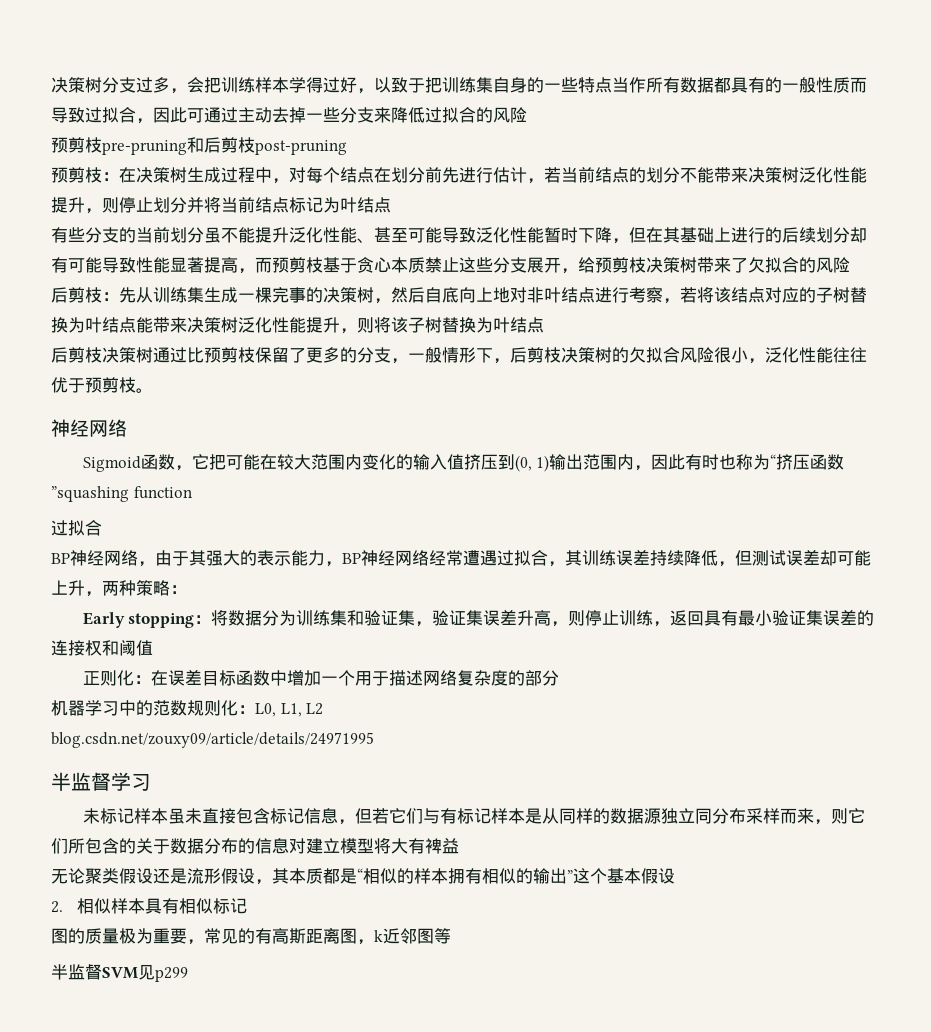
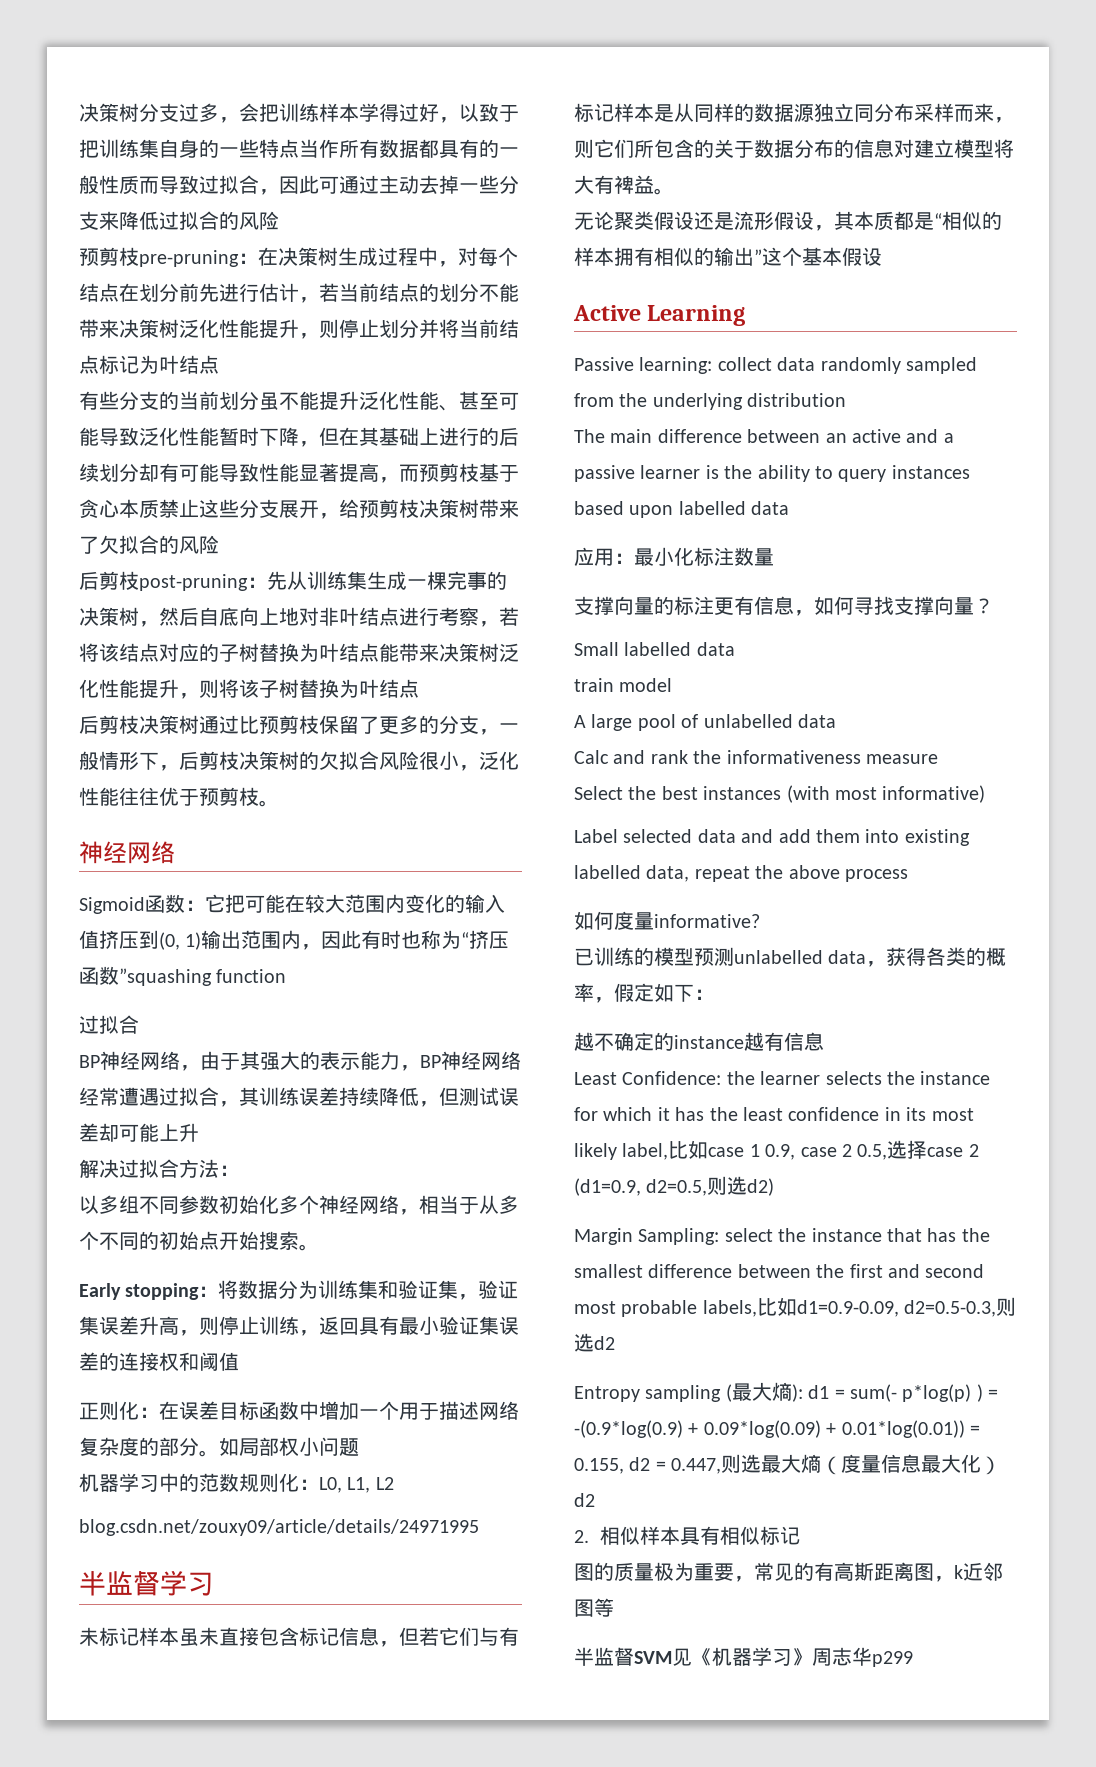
[187,137,347,155] [51,167,102,183] 和后剪枝post-pruning // 预剪枝 -> (239, 258) none
(102, 295) none -> [139,574,248,591] post-pruning
[174,465,192,471] ， -> [185,900,205,911] ：
[85,580,187,597] ，两种策略： -> [79,1159,239,1178] [79,1195,519,1215] [79,1231,319,1251] // 解决过拟合方法： // 以多组不同参数初始化多个神经网络，相当于从多个不同的初始点开始搜索。
(559, 678) none -> [199,1437,359,1457] 。如局部权小问题
(459, 846) none -> [654,188,674,195] 。
(675, 876) none -> [573,305,746,326] [574,357,977,374] [574,393,847,410] [574,429,954,443] [574,465,970,482] [574,501,790,518] [574,547,774,566] [574,596,994,616] [574,642,735,656] [574,678,673,692] [574,714,836,731] [574,750,938,764] [574,785,986,803] [574,829,970,846] [574,865,908,882] [574,911,760,930] [574,947,1007,967] [574,983,714,1003] [574,1032,824,1051] [574,1071,991,1085] [574,1107,974,1121] [574,1140,979,1160] [574,1176,775,1196] [574,1228,990,1245] [574,1264,985,1278] [574,1297,1017,1317] [574,1333,615,1352] [574,1382,999,1402] [574,1420,980,1438] [574,1454,1002,1475] [574,1493,595,1507] // Active Learning // Passive learning: collect data randomly sampled from the underlying distribution // The main difference between an active and a passive learner is the ability to query instances based upon labelled data // 应用：最小化标注数量 // 支撑向量的标注更有信息，如何寻找支撑向量？ // Small labelled data // train model // A large pool of unlabelled data // Calc and rank the informativeness measure // Select the best instances (with most informative) // Label selected data and add them into existing labelled data, repeat the above process // 如何度量informative? // 已训练的模型预测unlabelled data，获得各类的概率，假定如下： // 越不确定的instance越有信息 // Least Confidence: the learner selects the instance for which it has the least confidence in its most likely label,比如case 1 0.9, case 2 0.5,选择case 2 (d1=0.9, d2=0.5,则选d2) // Margin Sampling: select the instance that has the smallest difference between the first and second most probable labels,比如d1=0.9-0.09, d2=0.5-0.3,则选d2 // Entropy sampling (最大熵): d1 = sum(- p*log(p) ) = -(0.9*log(0.9) + 0.09*log(0.09) + 0.01*log(0.01)) = 0.155, d2 = 0.447,则选最大熵（度量信息最大化）d2
(155, 972) none -> [692,1647,872,1666] 《机器学习》周志华

